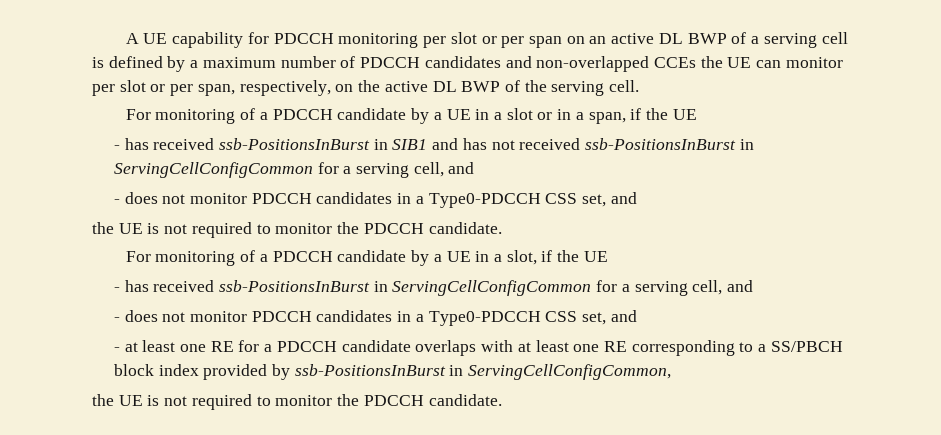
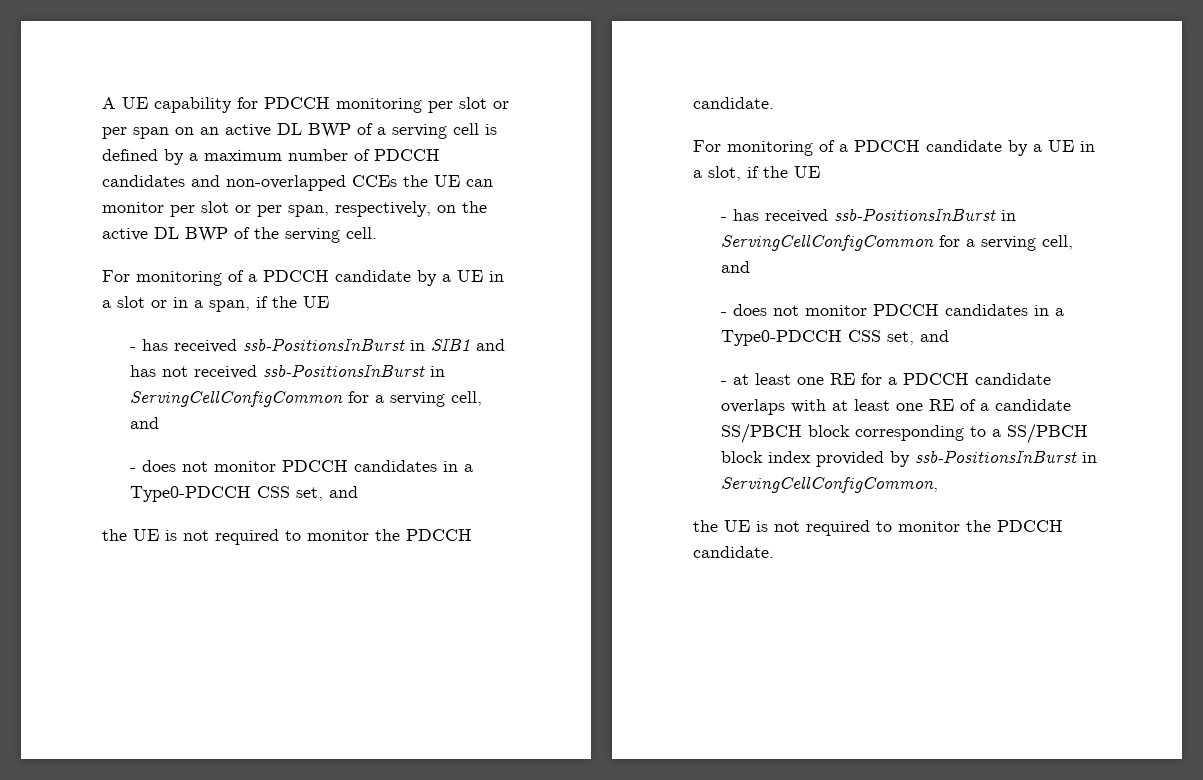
(628, 346) none -> [959,399,1071,411] [720,423,850,444] of a candidate SS/PBCH block

